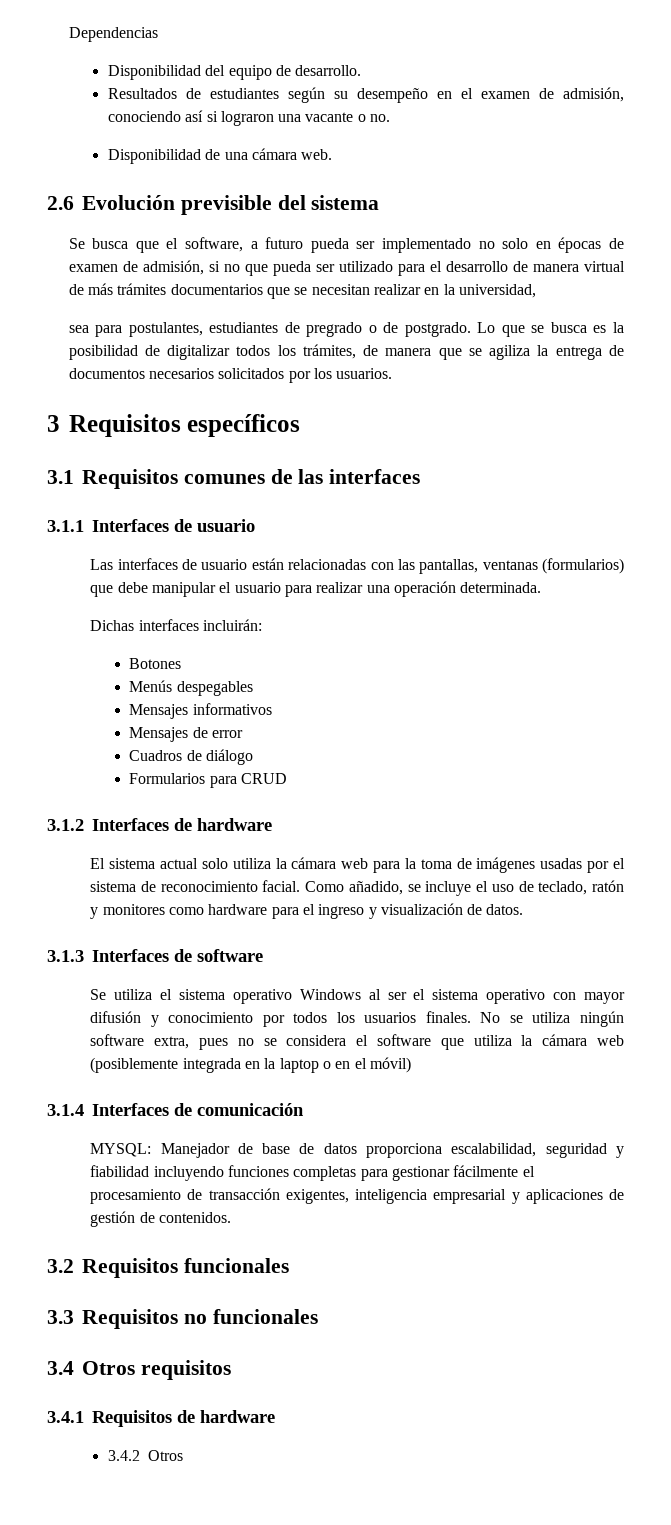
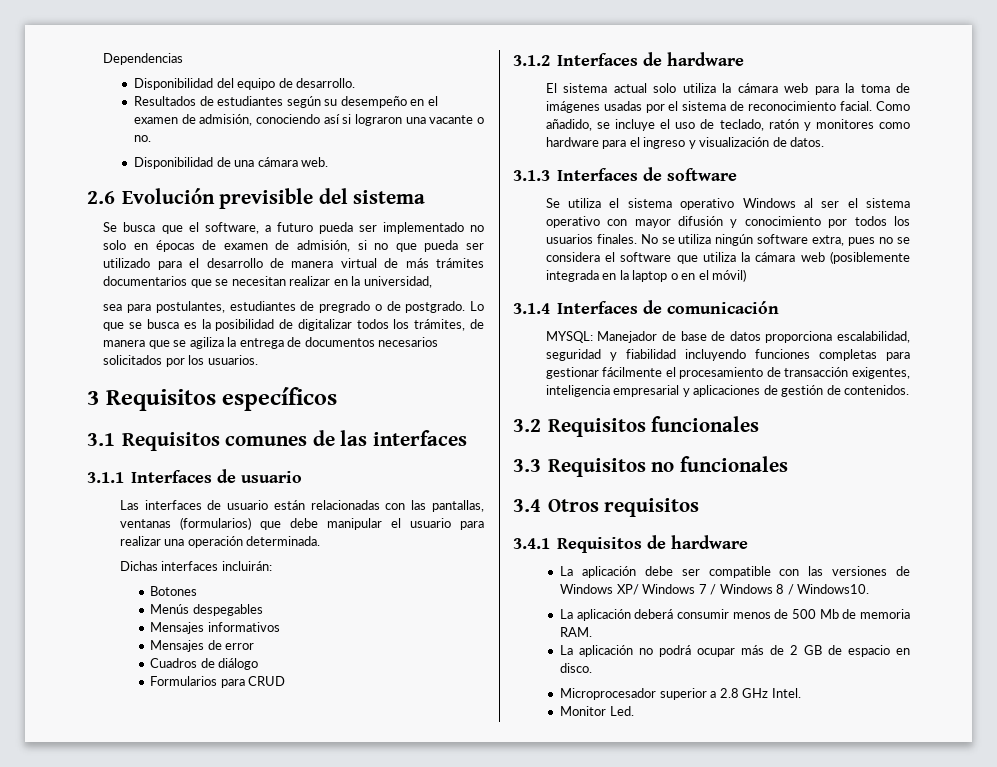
[107,1450,183,1461] 3.4.2 Otros -> [560,566,910,578] [560,584,870,595] [560,609,910,621] [560,627,593,637] [560,645,910,657] [560,663,593,673] [560,688,801,700] [560,706,634,716] La aplicación debe ser compatible con las versiones de Windows XP/ Windows 7 / Windows 8 / Windows10. // La aplicación deberá consumir menos de 500 Mb de memoria RAM. // La aplicación no podrá ocupar más de 2 GB de espacio en disco. // Microprocesador superior a 2.8 GHz Intel. // Monitor Led.

